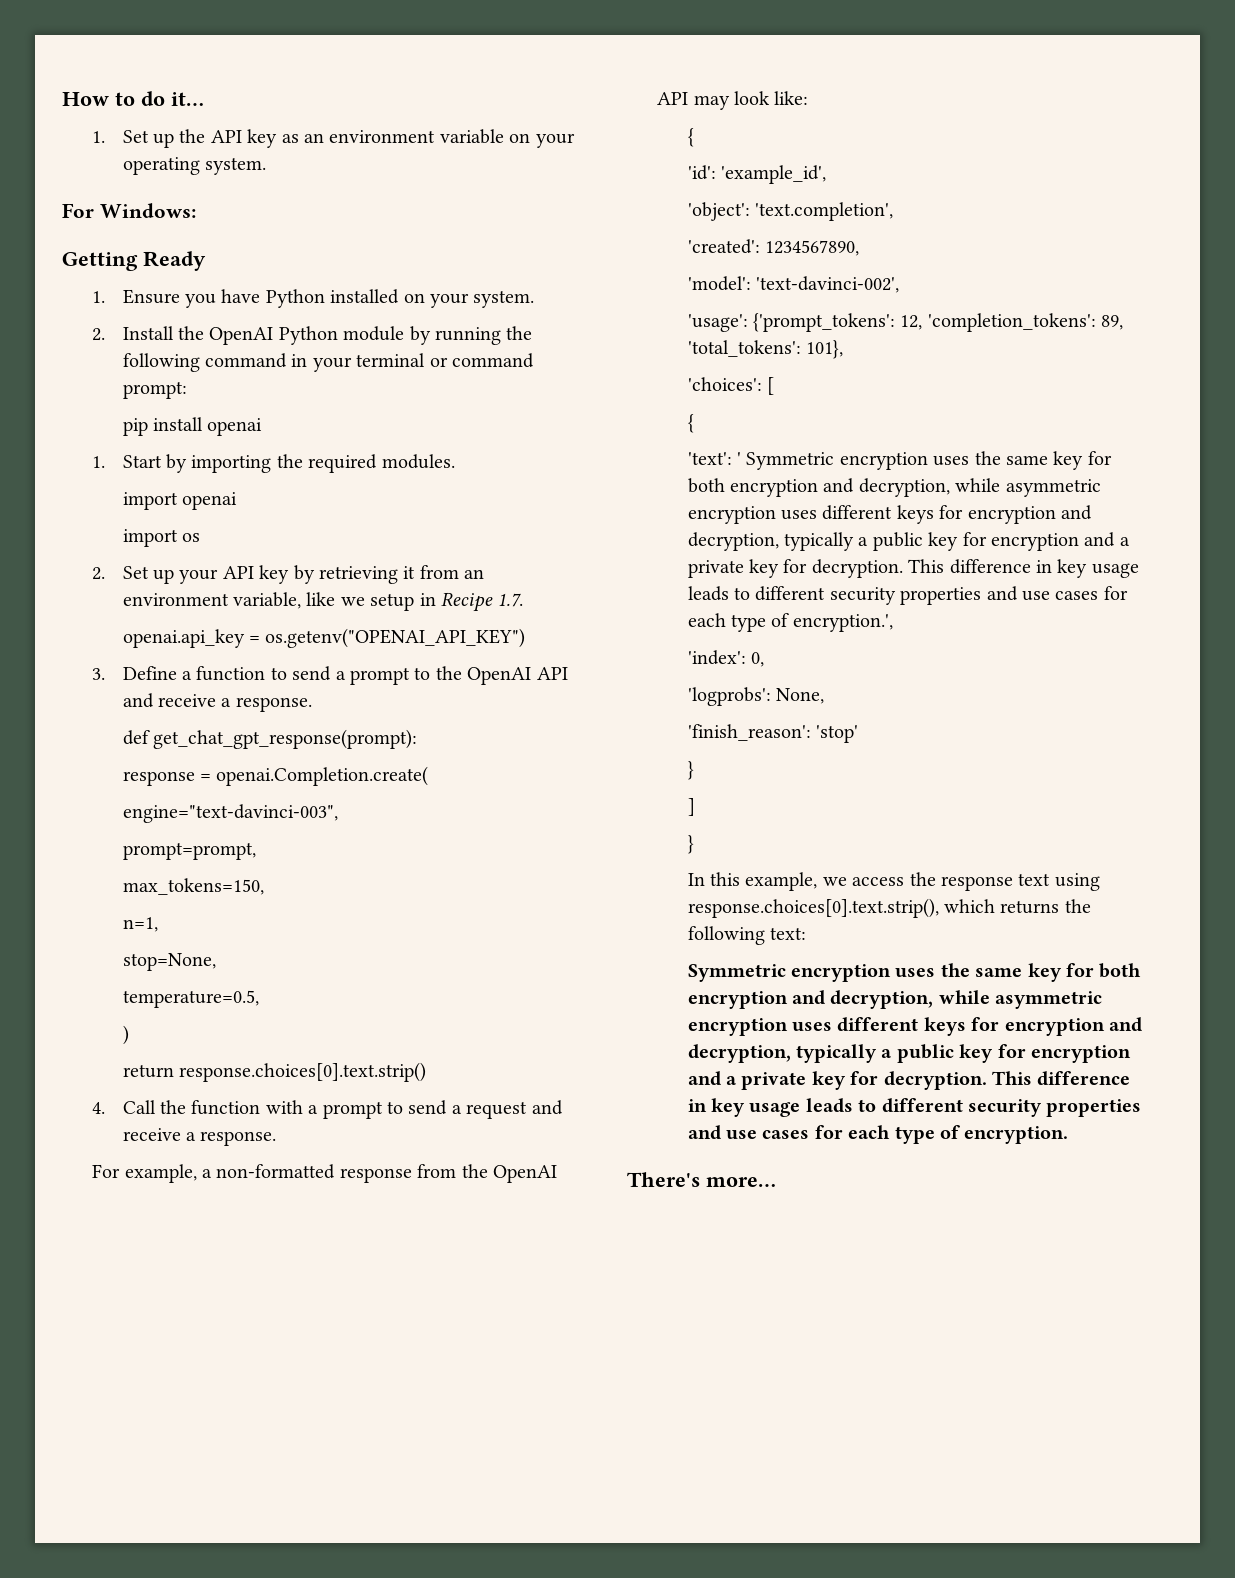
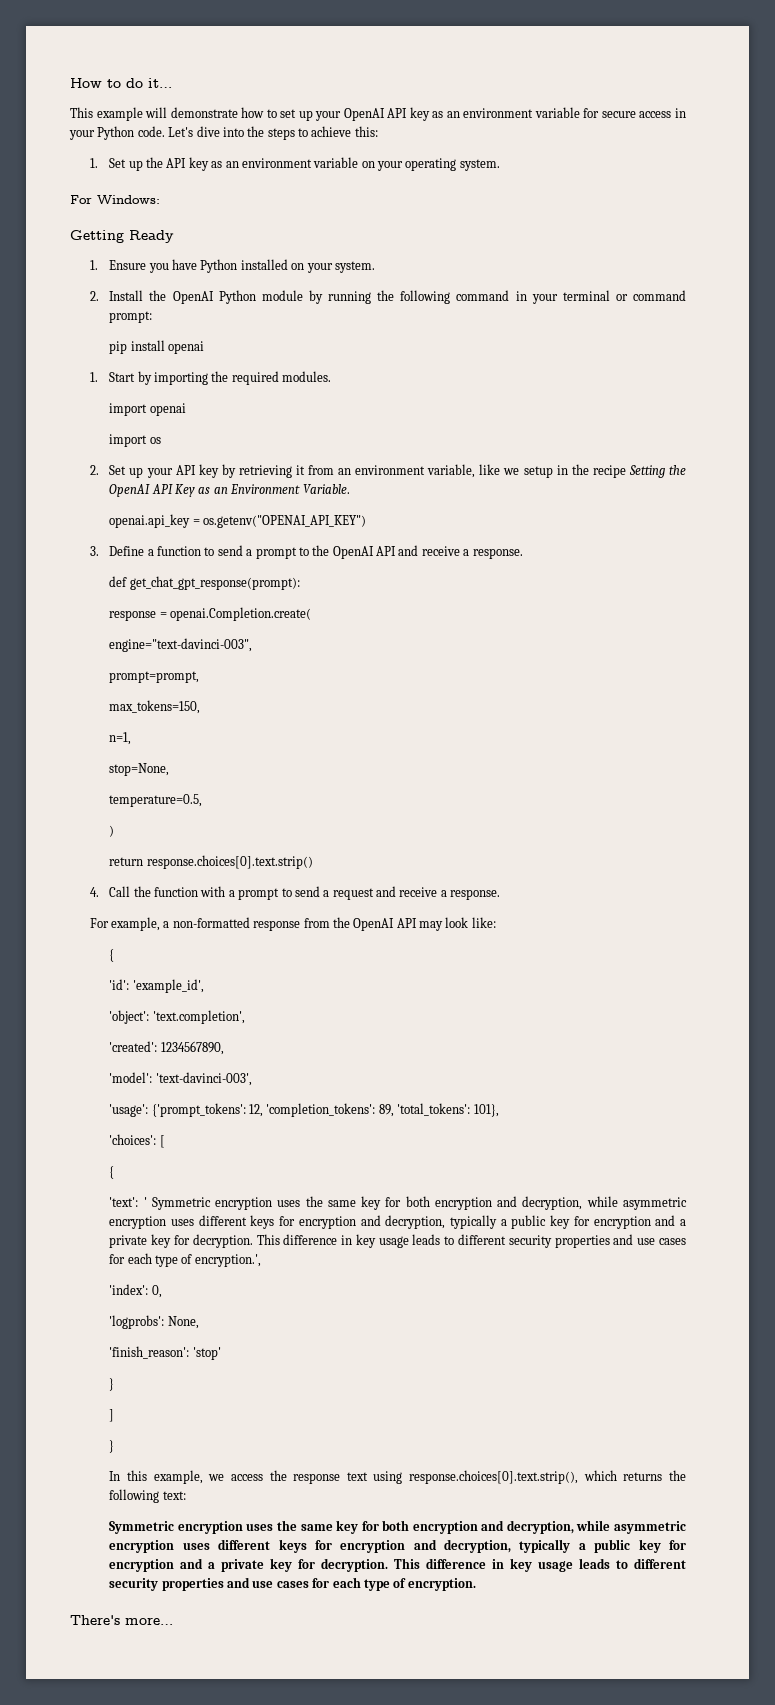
(204, 99) none -> [70,107,686,121] [69,126,378,140] // This example will demonstrate how to set up your OpenAI API key as an environment variable for secure access in your Python code. Let's dive into the steps to achieve this:
[440,592,524,612] Recipe 1.7. -> [571,464,686,478] [109,484,350,497] the recipe Setting the OpenAI API Key as an Environment Variable.
[755,276,899,293] 'text-davinci-002', -> [155,1072,252,1086] 'text-davinci-003',

